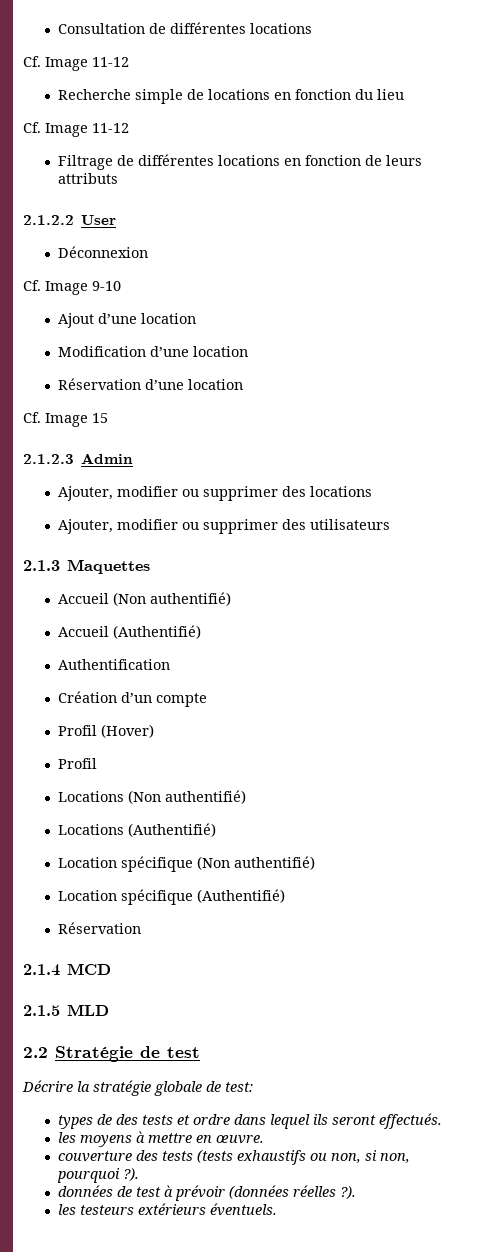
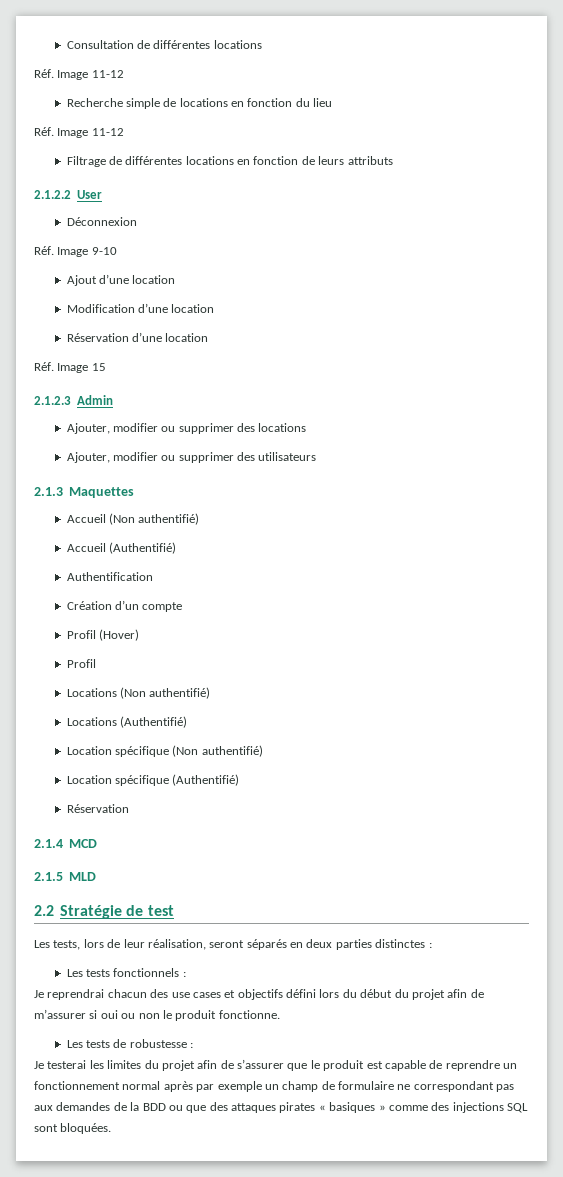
[23,56,41,67] Cf. -> [34,69,54,78] Réf.
[23,122,41,133] Cf. -> [34,127,54,136] Réf.
[23,280,41,291] Cf. -> [34,246,54,255] Réf.
[23,412,41,423] Cf. -> [34,362,54,371] Réf.
[22,1080,253,1096] [58,1113,443,1129] [58,1131,265,1147] [58,1149,411,1165] [57,1168,140,1183] [58,1185,357,1201] [58,1203,278,1216] Décrire la stratégie globale de test: // types de des tests et ordre dans lequel ils seront effectués. // les moyens à mettre en œuvre. // couverture des tests (tests exhaustifs ou non, si non, pourquoi ?). // données de test à prévoir (données réelles ?). // les testeurs extérieurs éventuels. -> [34,939,432,950] [66,968,186,977] [34,989,484,1000] [34,1009,280,1021] [66,1039,194,1048] [34,1059,517,1071] [34,1081,515,1092] [34,1102,528,1113] [34,1123,112,1134] Les tests, lors de leur réalisation, seront séparés en deux parties distinctes : // Les tests fonctionnels : // Je reprendrai chacun des use cases et objectifs défini lors du début du projet afin de m’assurer si oui ou non le produit fonctionne. // Les tests de robustesse : // Je testerai les limites du projet afin de s’assurer que le produit est capable de reprendre un fonctionnement normal après par exemple un champ de formulaire ne correspondant pas aux demandes de la BDD ou que des attaques pirates « basiques » comme des injections SQL sont bloquées.

